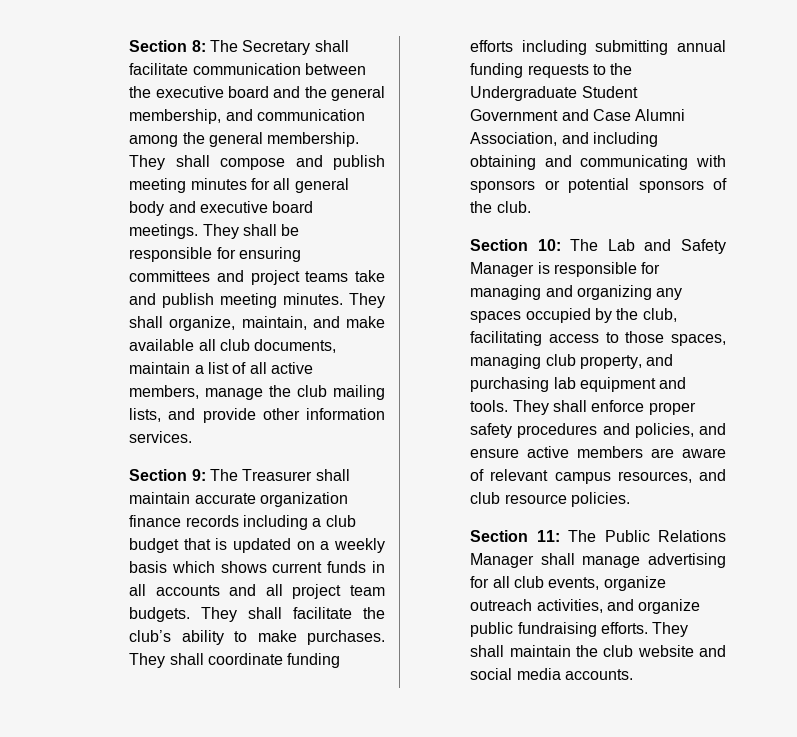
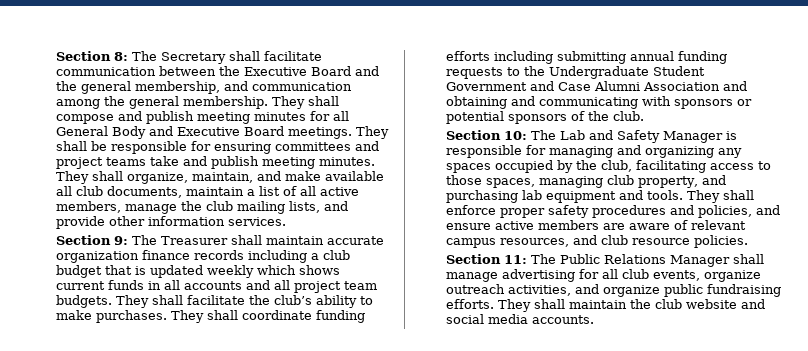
[155,86,269,98] executive board -> [243,66,351,76] Executive Board
[294,178,349,193] [129,201,314,216] general body and executive board -> [55,126,284,139] General Body and Executive Board
[296,538,385,553] [129,561,168,573] on a weekly basis -> [206,265,254,278] weekly
[470,132,658,147] Association, and including -> [642,81,747,91] Association and

